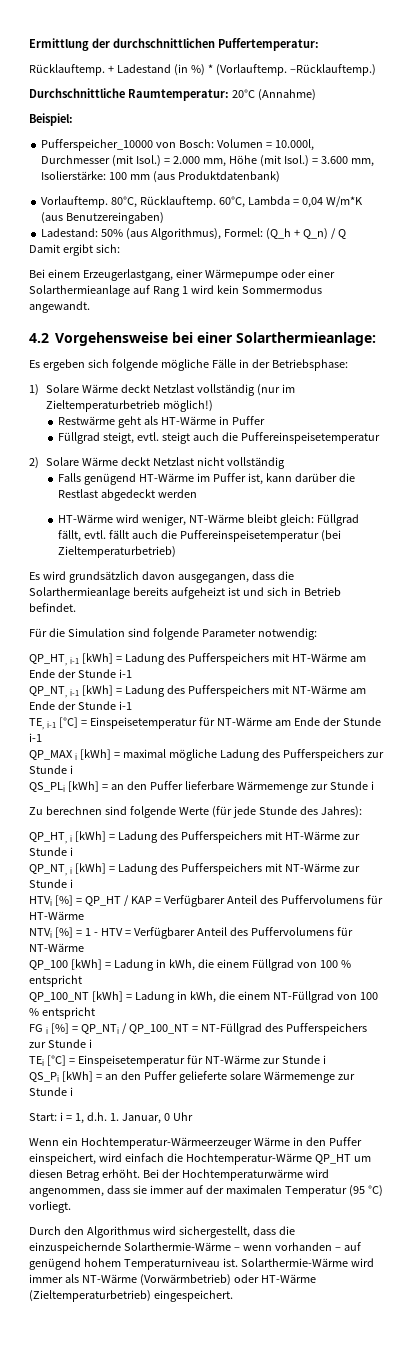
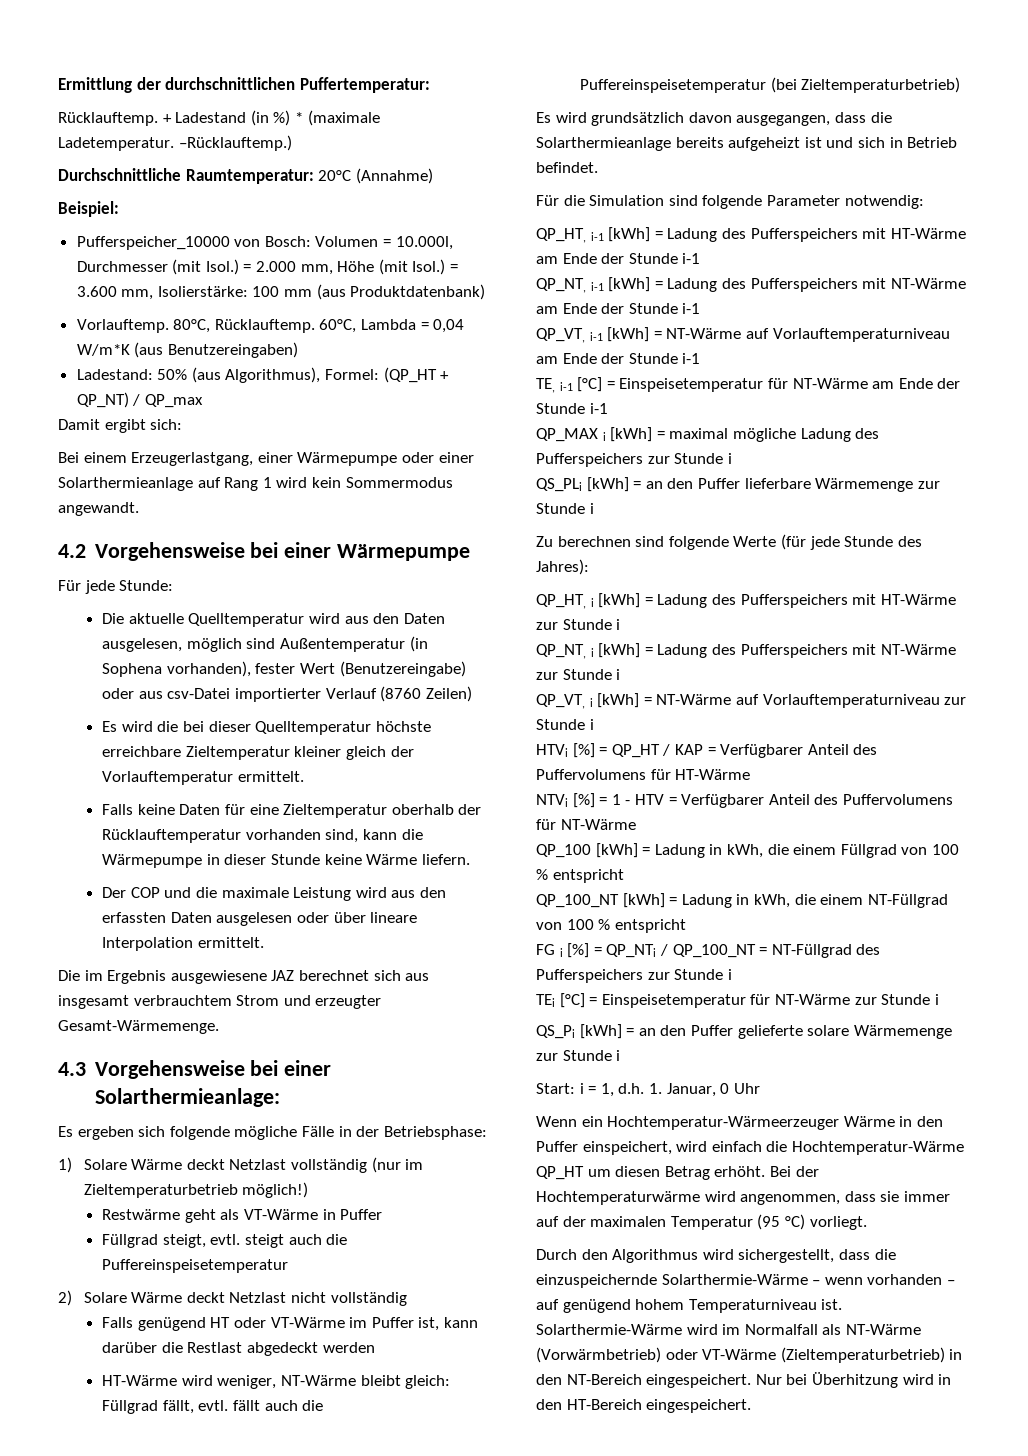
[215,64,287,76] (Vorlauftemp. -> [307,110,380,126] [58,137,174,151] (maximale Ladetemperatur.
[265,228,346,240] (Q_h + Q_n) / Q -> [383,367,450,383] [76,392,203,408] (QP_HT + QP_NT) / QP_max
(233, 337) none -> [336,544,470,561] [58,580,174,594] [102,613,445,627] [102,636,428,652] [102,661,466,677] [102,686,472,702] [102,721,431,735] [102,746,414,760] [102,771,304,785] [102,804,482,818] [102,829,423,843] [102,854,470,868] [102,887,447,901] [102,912,418,926] [102,937,264,951] [58,970,430,984] [58,995,382,1009] [58,1020,219,1034] [58,1060,332,1079] Wärmepumpe // Für jede Stunde: // Die aktuelle Quelltemperatur wird aus den Daten ausgelesen, möglich sind Außentemperatur (in Sophena vorhanden), fester Wert (Benutzereingabe) oder aus csv-Datei importierter Verlauf (8760 Zeilen) // Es wird die bei dieser Quelltemperatur höchste erreichbare Zieltemperatur kleiner gleich der Vorlauftemperatur ermittelt. // Falls keine Daten für eine Zieltemperatur oberhalb der Rücklauftemperatur vorhanden sind, kann die Wärmepumpe in dieser Stunde keine Wärme liefern. // Der COP und die maximale Leistung wird aus den erfassten Daten ausgelesen oder über lineare Interpolation ermittelt. // Die im Ergebnis ausgewiesene JAZ berechnet sich aus insgesamt verbrauchtem Strom und erzeugter Gesamt-Wärmemenge. // 4.3 Vorgehensweise bei einer
[160,416,216,425] HT-Wärme -> [244,1209,319,1220] VT-Wärme
[138,473,194,482] HT-Wärme -> [210,1317,345,1328] HT oder VT-Wärme
(132, 705) none -> [536,327,950,343] [536,353,701,364] // QP_VT, i-1 [kWh] = NT-Wärme auf Vorlauftemperaturniveau am Ende der Stunde i-1
(73, 883) none -> [536,693,967,709] [536,719,594,730] // QP_VT, i [kWh] = NT-Wärme auf Vorlauftemperaturniveau zur Stunde i
[29,1274,63,1283] immer -> [722,1324,818,1335] im Normalfall
[260,1274,316,1283] [29,1290,151,1302] HT-Wärme (Zieltemperaturbetrieb) -> [702,1347,963,1363] [536,1372,952,1388] [536,1399,642,1410] VT-Wärme (Zieltemperaturbetrieb) in den NT-Bereich eingespeichert. Nur bei Überhitzung wird in den HT-Bereich

